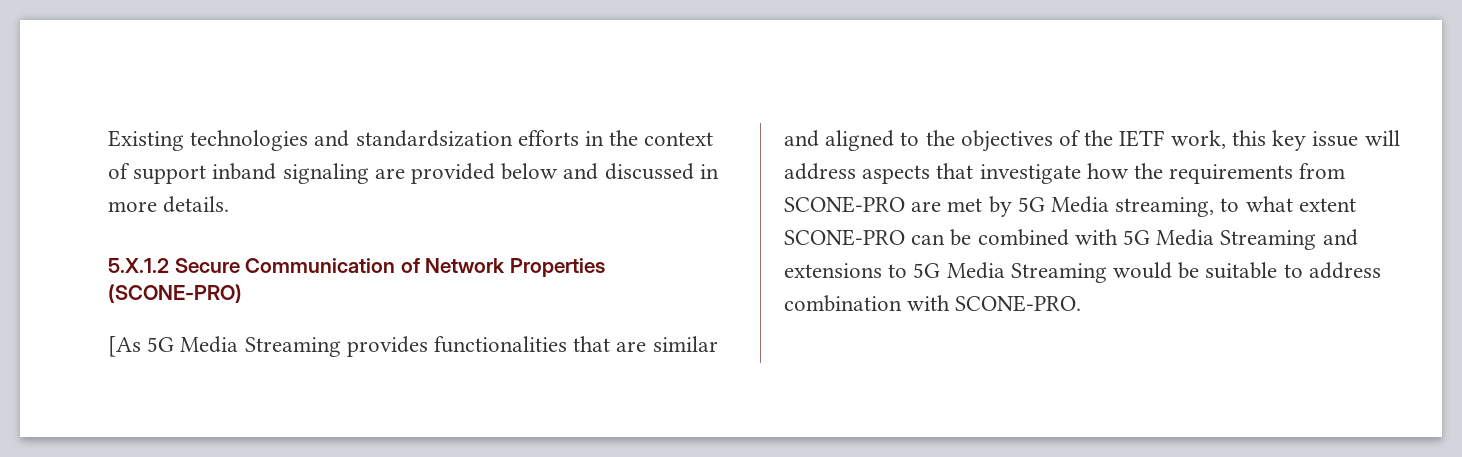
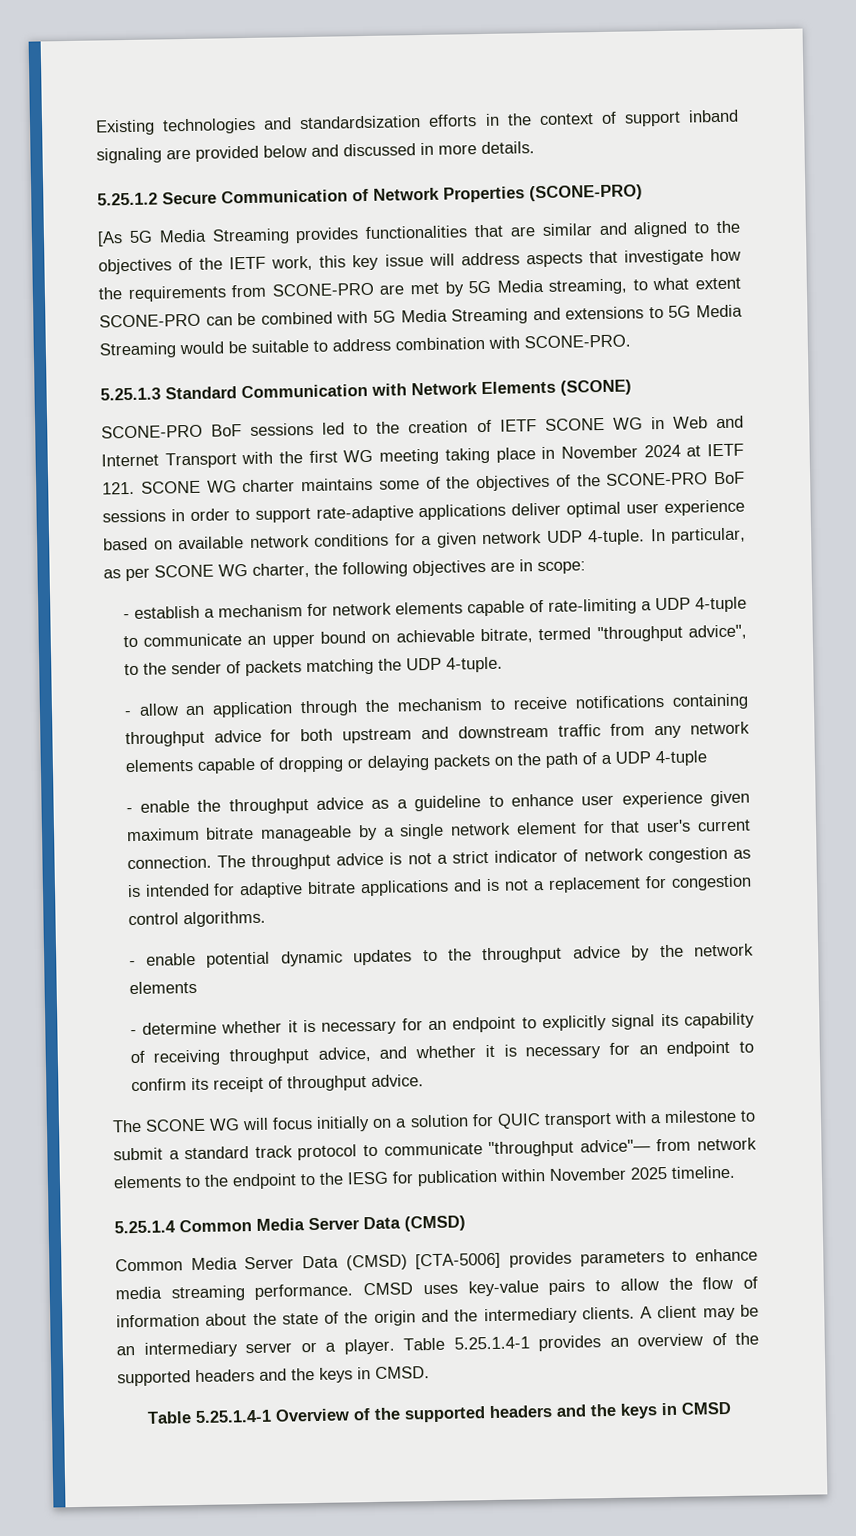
[108,258,169,273] 5.X.1.2 -> [97,192,158,206] 5.25.1.2
(1082, 303) none -> [100,379,632,401] [101,415,745,439] [101,443,744,469] [102,471,745,495] [102,499,745,523] [103,527,746,551] [103,559,586,582] [122,596,748,620] [122,624,748,648] [123,656,503,677] [123,693,749,718] [124,721,750,748] [124,750,707,774] [125,790,750,815] [125,819,751,842] [126,846,751,871] [126,874,752,899] [127,910,266,928] [128,943,754,968] [128,980,197,995] [129,1012,756,1036] [129,1040,754,1066] [130,1074,424,1093] [112,1109,757,1133] [113,1137,758,1161] [113,1165,735,1190] [114,1215,466,1234] [115,1248,758,1272] [115,1276,759,1302] [116,1304,760,1328] [116,1332,759,1358] [117,1366,430,1387] [146,1401,731,1424] // 5.25.1.3 Standard Communication with Network Elements (SCONE) // SCONE-PRO BoF sessions led to the creation of IETF SCONE WG in Web and Internet Transport with the first WG meeting taking place in November 2024 at IETF 121. SCONE WG charter maintains some of the objectives of the SCONE-PRO BoF sessions in order to support rate-adaptive applications deliver optimal user experience based on available network conditions for a given network UDP 4-tuple. In particular, as per SCONE WG charter, the following objectives are in scope: // - establish a mechanism for network elements capable of rate-limiting a UDP 4-tuple to communicate an upper bound on achievable bitrate, termed "throughput advice", to the sender of packets matching the UDP 4-tuple. // - allow an application through the mechanism to receive notifications containing throughput advice for both upstream and downstream traffic from any network elements capable of dropping or delaying packets on the path of a UDP 4-tuple // - enable the throughput advice as a guideline to enhance user experience given maximum bitrate manageable by a single network element for that user's current connection. The throughput advice is not a strict indicator of network congestion as is intended for adaptive bitrate applications and is not a replacement for congestion control algorithms. // - enable potential dynamic updates to the throughput advice by the network elements // - determine whether it is necessary for an endpoint to explicitly signal its capability of receiving throughput advice, and whether it is necessary for an endpoint to confirm its receipt of throughput advice. // The SCONE WG will focus initially on a solution for QUIC transport with a milestone to submit a standard track protocol to communicate "throughput advice"— from network elements to the endpoint to the IESG for publication within November 2025 timeline. // 5.25.1.4 Common Media Server Data (CMSD) // Common Media Server Data (CMSD) [CTA-5006] provides parameters to enhance media streaming performance. CMSD uses key-value pairs to allow the flow of information about the state of the origin and the intermediary clients. A client may be an intermediary server or a player. Table 5.25.1.4-1 provides an overview of the supported headers and the keys in CMSD. // Table 5.25.1.4-1 Overview of the supported headers and the keys in CMSD

